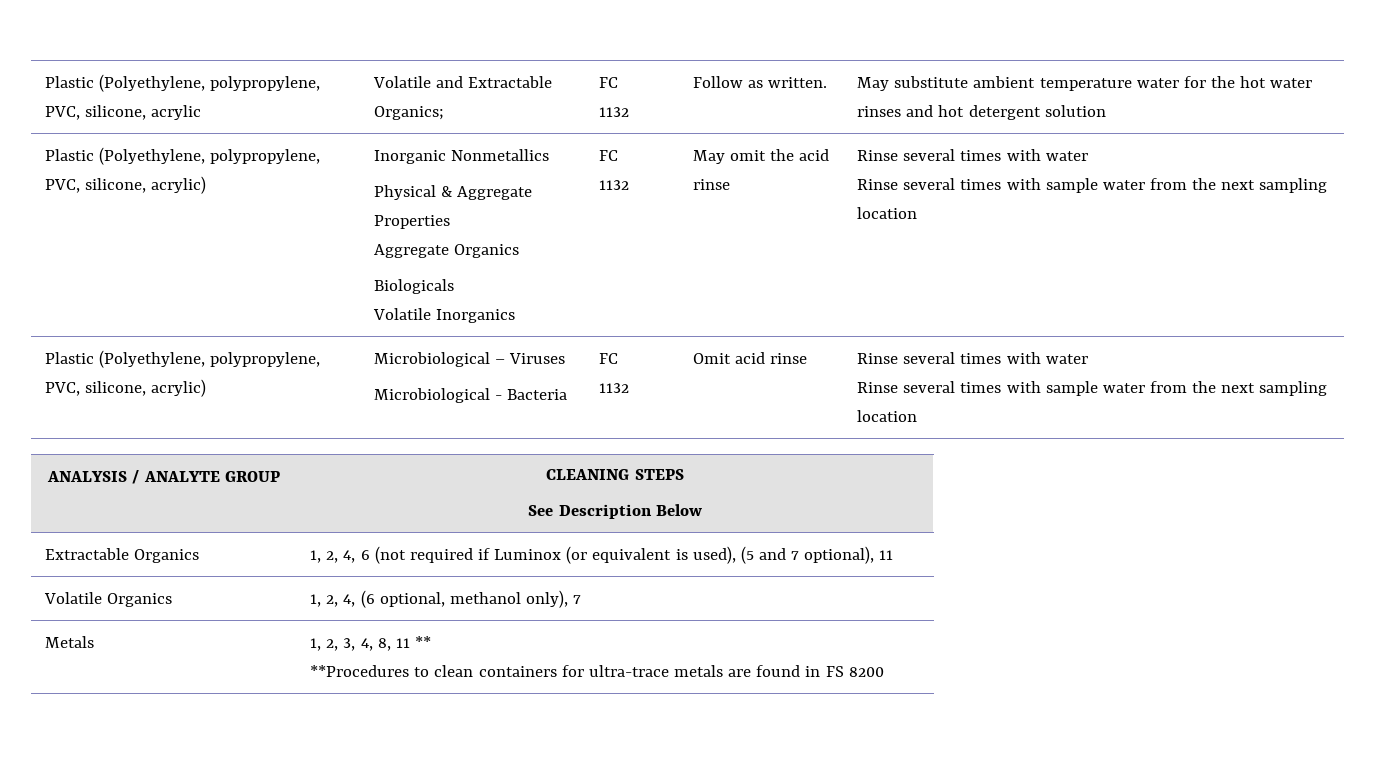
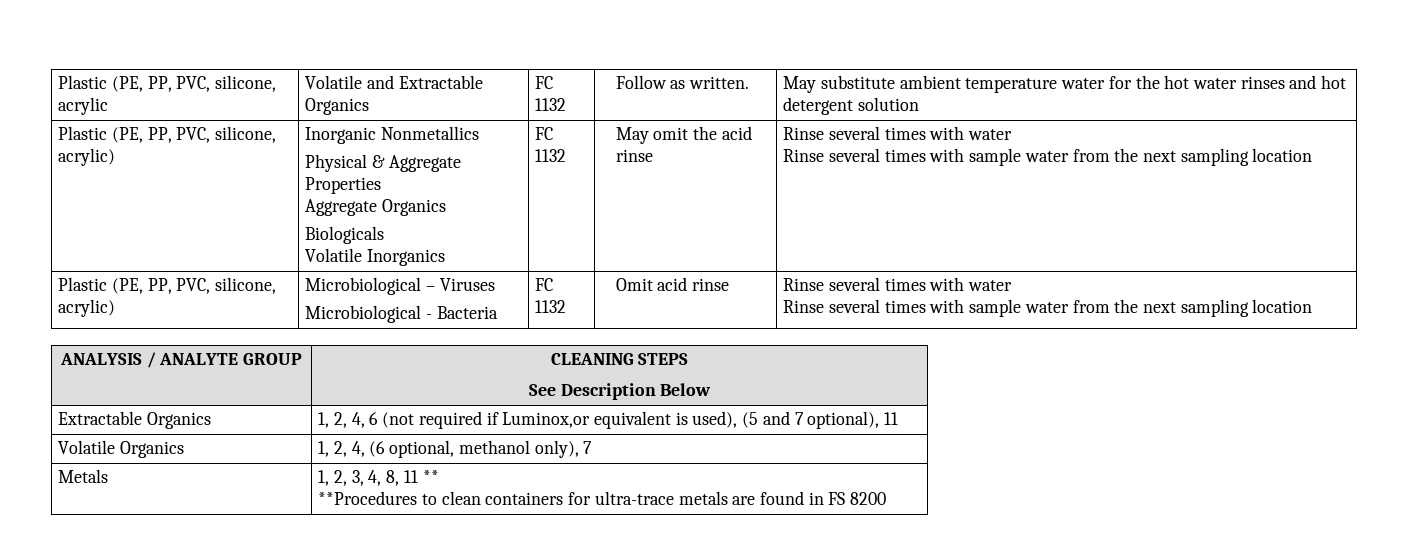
[45,74,321,92] Plastic (Polyethylene, polypropylene, -> [58,75,172,92] Plastic (PE, PP,
[374,106,445,120] Organics; -> [305,98,370,115] Organics
[99,147,321,165] (Polyethylene, polypropylene, -> [111,127,172,143] (PE, PP,
[99,350,321,368] (Polyethylene, polypropylene, -> [111,278,172,294] (PE, PP,
[494,546,588,564] Luminox (or -> [502,412,591,428] Luminox,or

